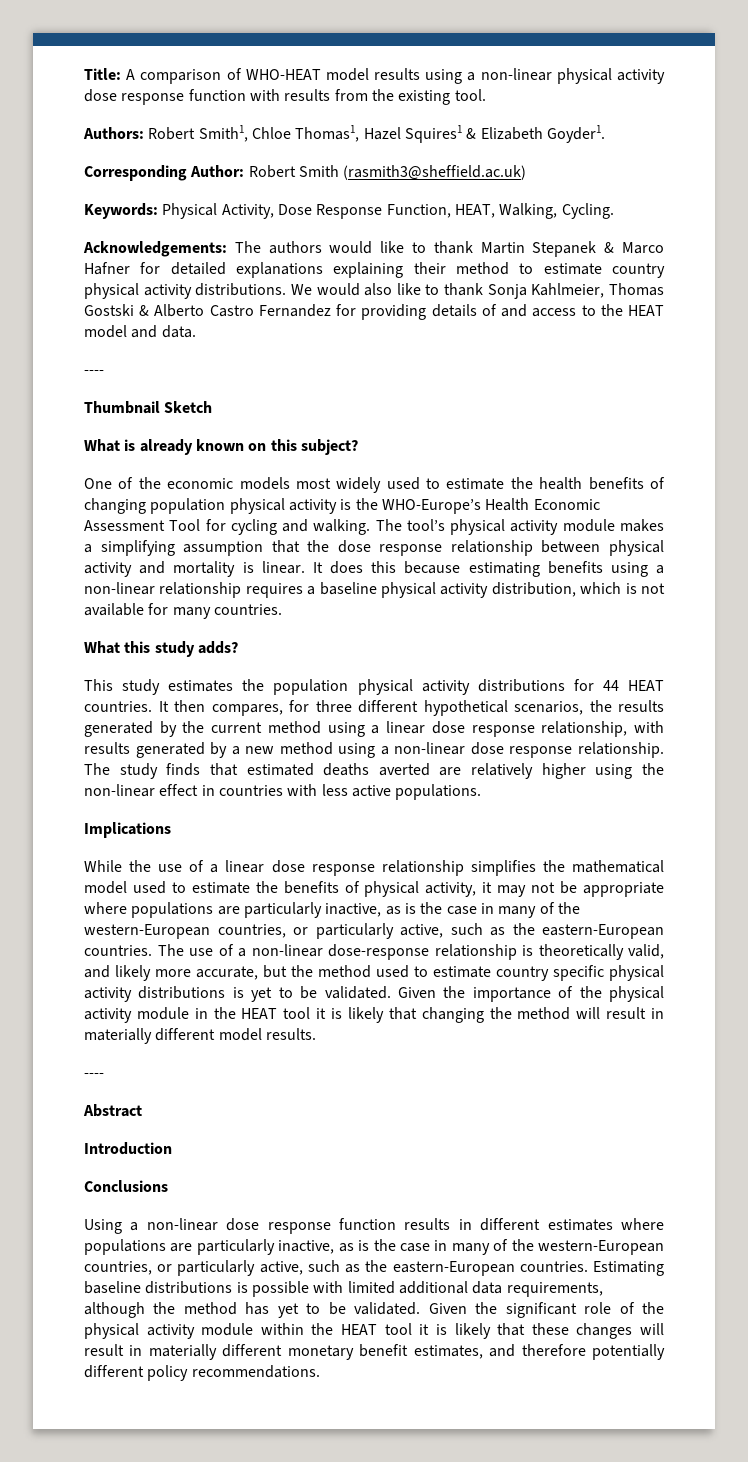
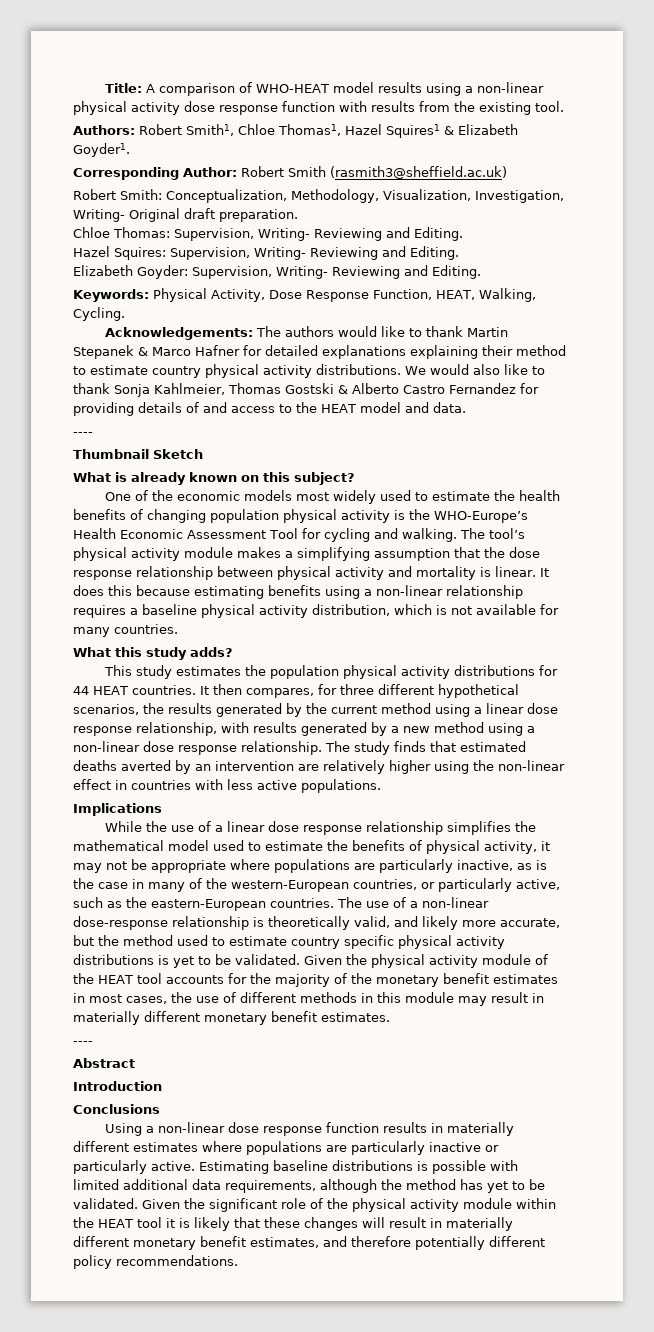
(527, 172) none -> [73,189,564,203] [73,208,298,222] [73,227,463,241] [73,246,459,260] [73,265,481,279] // Robert Smith: Conceptualization, Methodology, Visualization, Investigation, Writing- Original draft preparation. // Chloe Thomas: Supervision, Writing- Reviewing and Editing. // Hazel Squires: Supervision, Writing- Reviewing and Editing. // Elizabeth Goyder: Supervision, Writing- Reviewing and Editing.
(430, 769) none -> [175,760,294,774] by an intervention
[472,986,664,1002] [84,1007,665,1023] [84,1028,316,1044] importance of the physical activity module in the HEAT tool it is likely that changing the method will result in materially different model results. -> [371,954,548,968] [73,973,558,987] [73,992,544,1006] [73,1011,390,1025] physical activity module of the HEAT tool accounts for the majority of the monetary benefit estimates in most cases, the use of different methods in this module may result in materially different monetary benefit estimates.
(472, 1224) none -> [446,1122,514,1136] materially
[278,1239,665,1255] [84,1260,588,1276] inactive, as is the case in many of the western-European countries, or particularly active, such as the eastern-European countries. -> [429,1142,499,1152] [73,1160,195,1174] inactive or particularly active.

